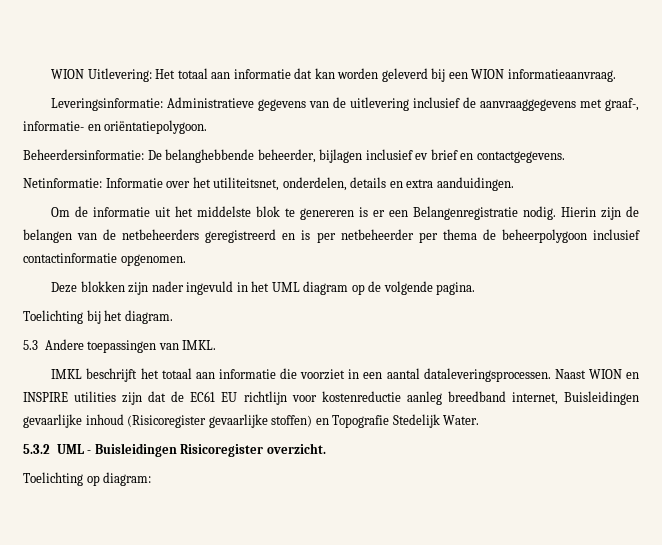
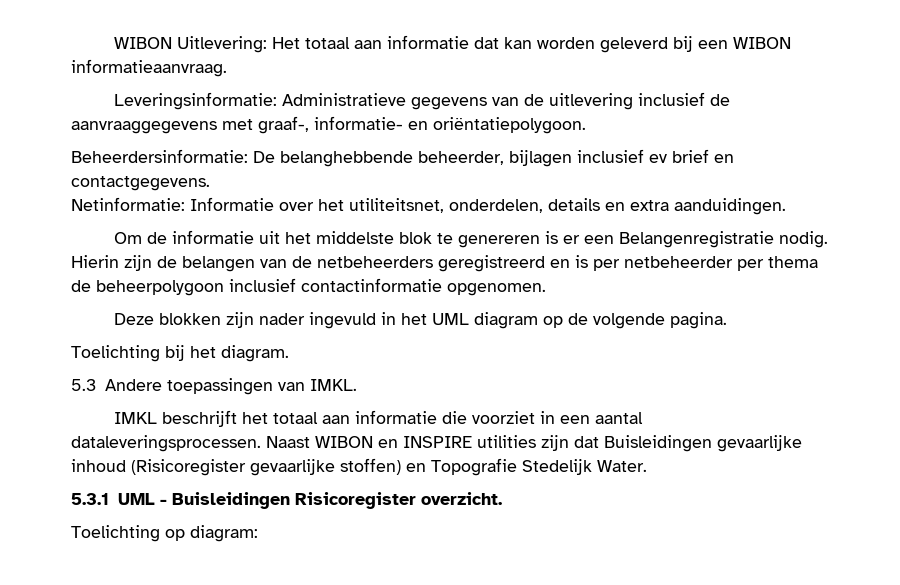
[51,69,85,79] WION -> [114,37,173,49] WIBON
[471,69,505,79] WION -> [733,37,792,49] WIBON
[588,369,622,379] WION -> [315,436,373,448] WIBON
[171,391,558,405] de EC61 EU richtlijn voor kostenreductie aanleg breedband internet, -> (599, 442) none
[23,444,50,454] 5.3.2 -> [71,493,109,505] 5.3.1

